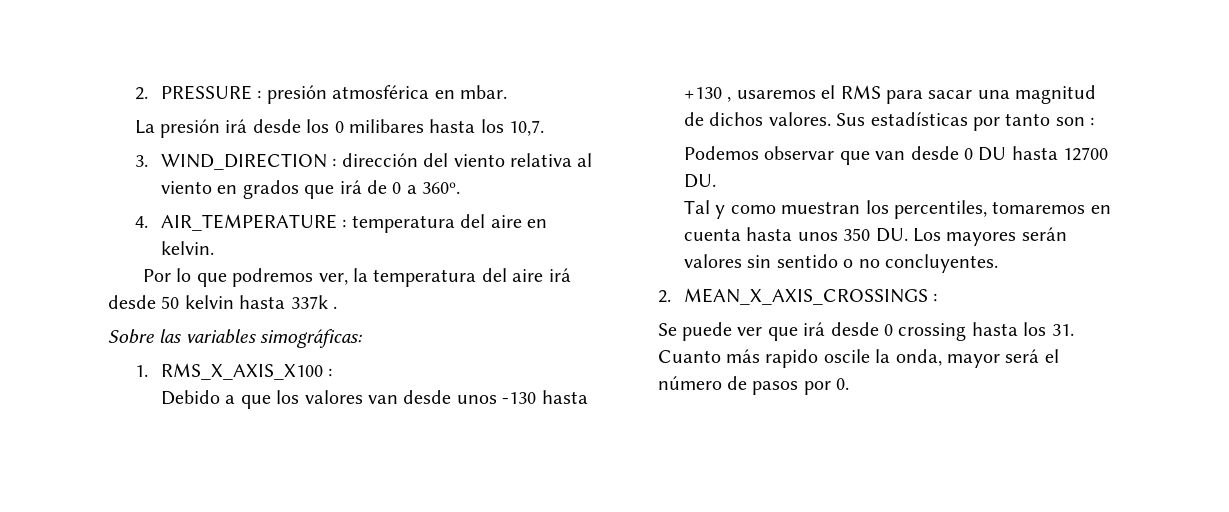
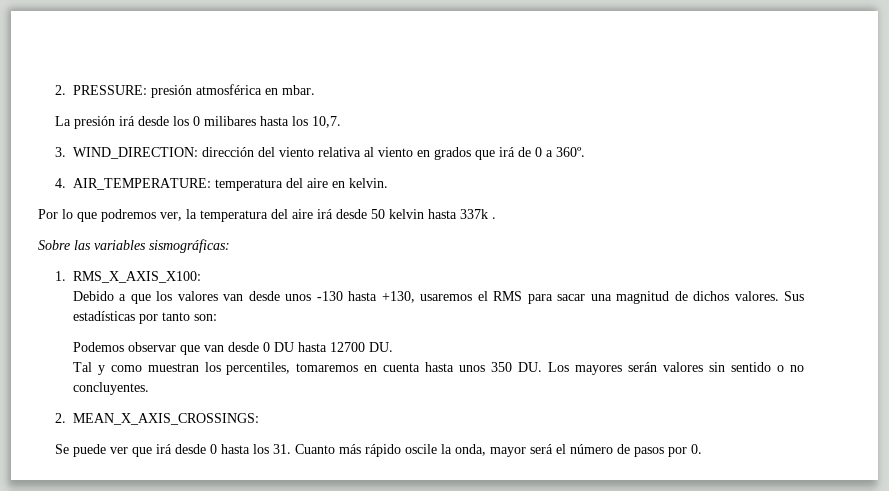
[134,85,262,100] 2. PRESSURE : -> [55,85,148,95] 2. PRESSURE:
[161,153,337,170] WIND_DIRECTION : -> [73,147,199,159] WIND_DIRECTION:
[161,214,347,231] AIR_TEMPERATURE : -> [73,178,212,190] AIR_TEMPERATURE:
[260,329,363,348] simográficas: -> [149,239,230,253] sismográficas:
[161,363,333,380] RMS_X_AXIS_X100 : -> [73,271,202,283] RMS_X_AXIS_X100:
[684,87,732,102] +130 , -> [381,291,415,303] +130,
[1055,117,1095,126] son : -> [193,314,217,321] son:
[684,288,938,305] MEAN_X_AXIS_CROSSINGS : -> [73,413,260,425] MEAN_X_AXIS_CROSSINGS:
[898,323,967,341] crossing -> (218, 449) none
[765,349,819,368] rapido -> [365,444,402,457] rápido

